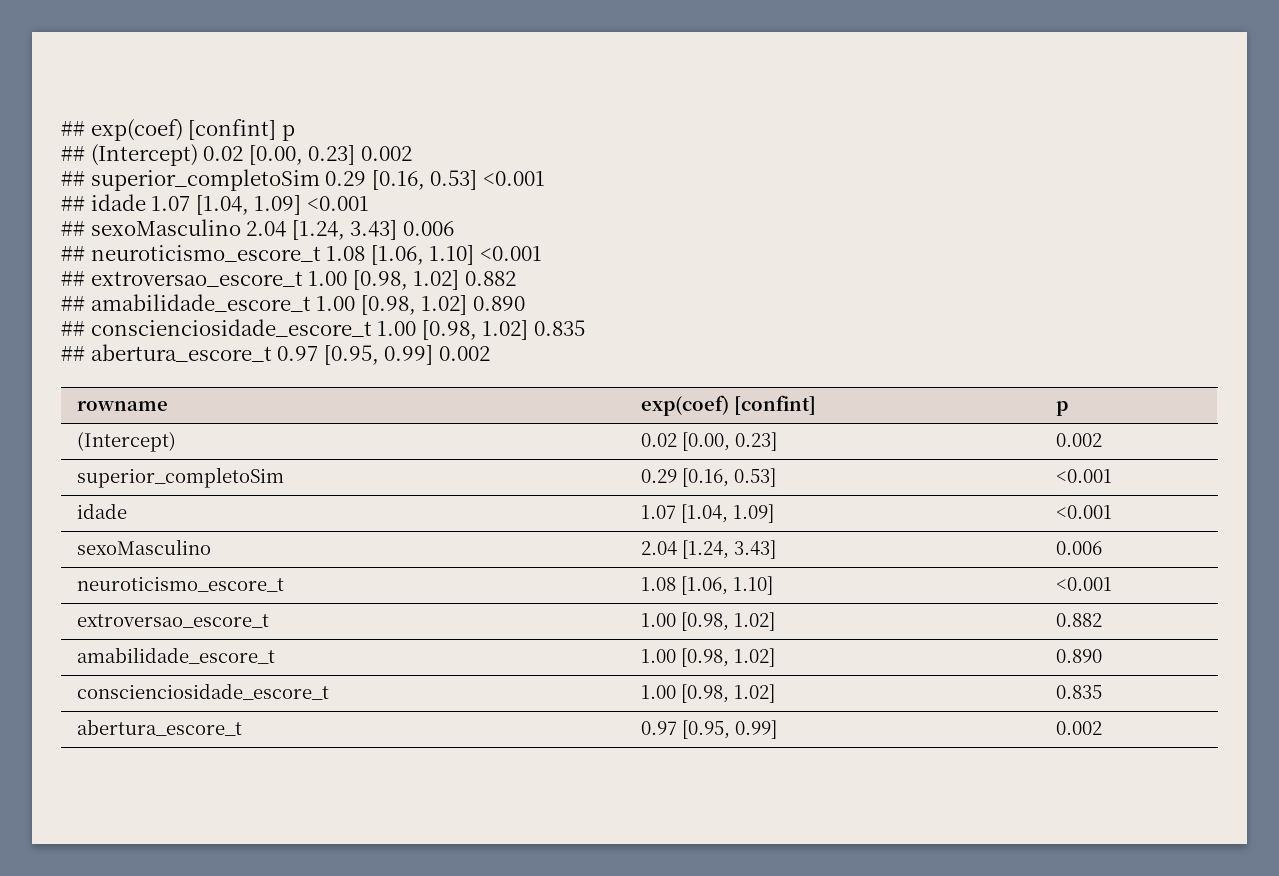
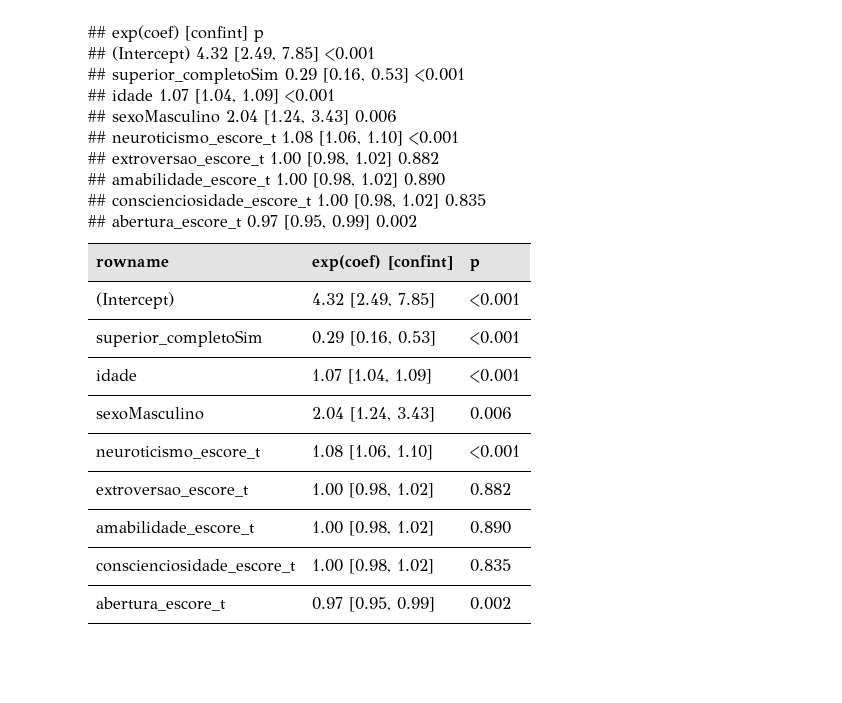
[203,145,412,165] 0.02 [0.00, 0.23] 0.002 -> [196,47,375,62] 4.32 [2.49, 7.85] <0.001
[641,432,778,451] [1056,433,1103,447] 0.02 [0.00, 0.23] | 0.002 -> [312,293,436,308] [470,293,521,307] 4.32 [2.49, 7.85] | <0.001

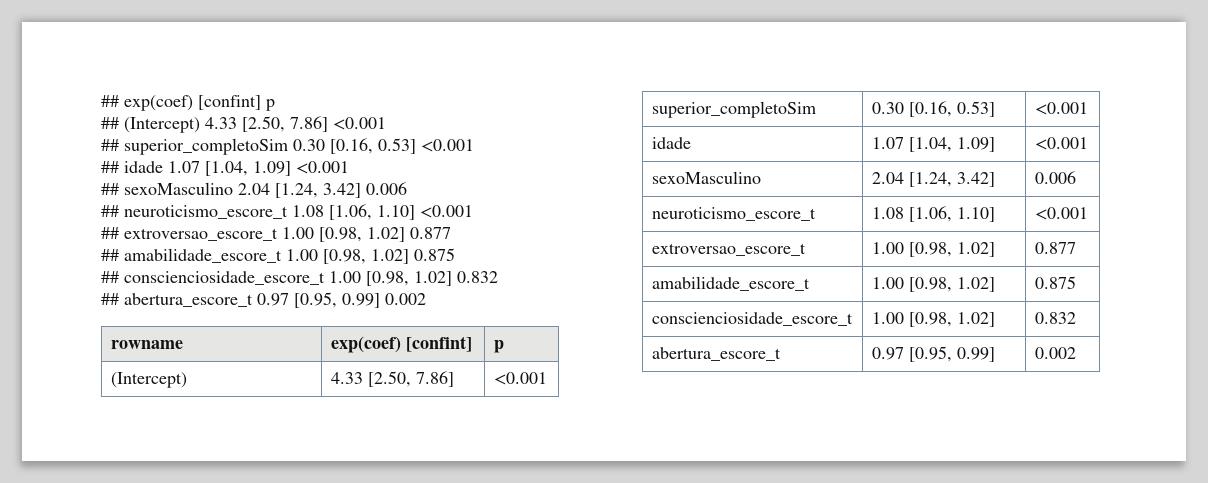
[196,47,319,62] 4.32 [2.49, 7.85] -> [205,116,328,132] 4.33 [2.50, 7.86]
[285,68,317,81] 0.29 -> [293,139,325,151] 0.30
[311,110,349,125] 3.43] -> [323,183,361,198] 3.42]
[398,152,439,165] 0.882 -> [410,227,451,239] 0.877
[404,173,445,186] 0.890 -> [414,248,455,261] 0.875
[445,194,486,207] 0.835 -> [457,271,498,283] 0.832
[312,293,436,308] 4.32 [2.49, 7.85] -> [330,371,454,387] 4.33 [2.50, 7.86]
[312,331,345,344] 0.29 -> [871,102,904,114] 0.30
[397,407,436,422] 3.43] -> [956,172,995,187] 3.42]
[470,483,512,496] 0.882 -> [1034,242,1076,254] 0.877
[470,521,512,534] 0.890 -> [1034,276,1076,289] 0.875
[470,559,512,572] 0.835 -> [1034,312,1076,324] 0.832

